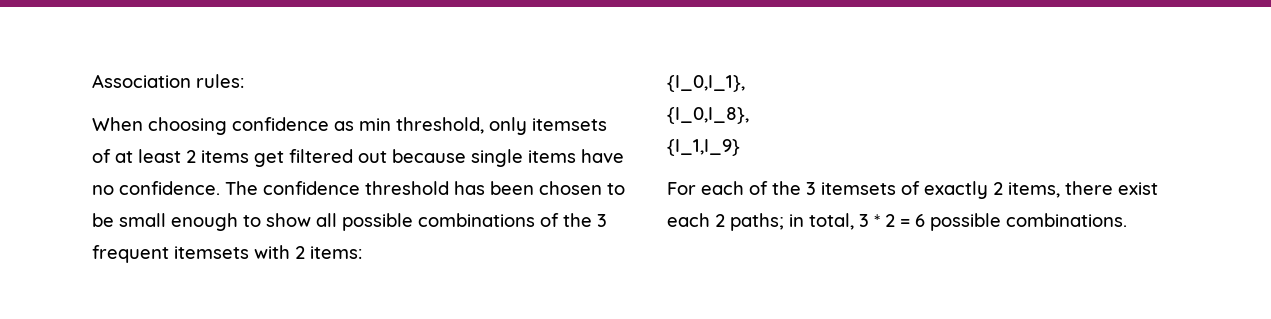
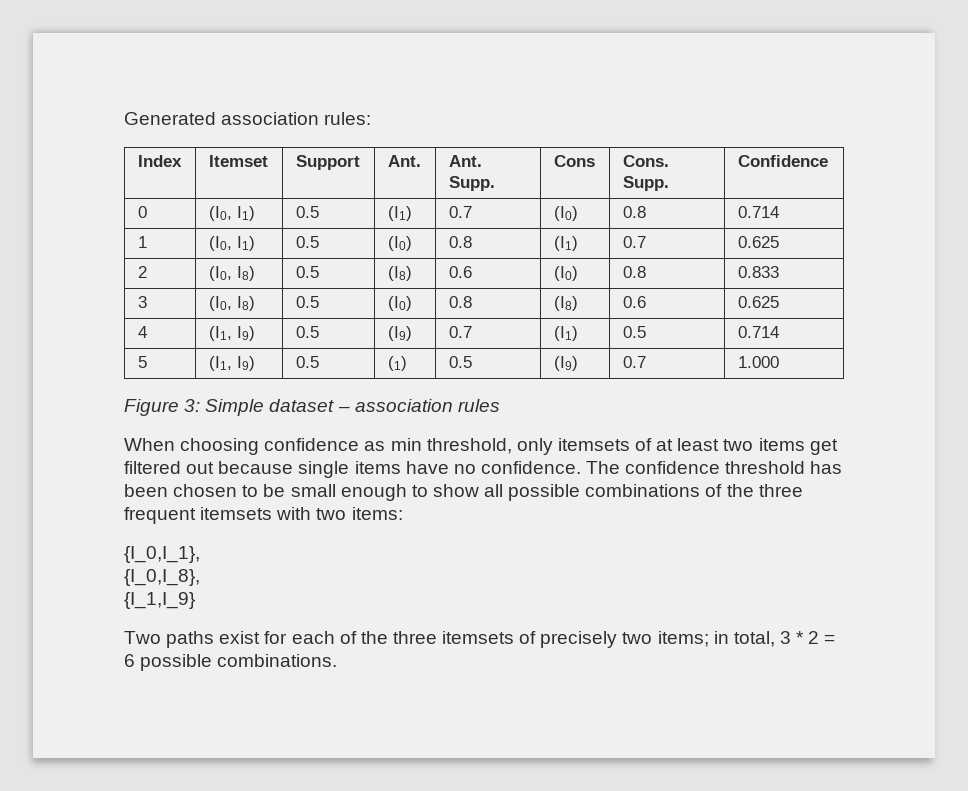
[92,74,191,88] Association -> [124,112,320,125] Generated association
(244, 81) none -> [137,155,182,167] [208,155,268,167] [295,155,360,170] [387,155,421,167] [448,155,482,167] [448,176,495,191] [553,155,595,167] [622,155,669,167] [622,176,669,191] [737,155,828,167] [137,206,147,218] [208,206,255,221] [295,206,319,218] [387,206,412,221] [448,206,472,218] [553,206,578,221] [622,206,646,218] [737,206,779,218] [137,236,147,248] [208,236,255,251] [295,236,319,248] [387,236,412,251] [448,236,472,248] [553,236,578,251] [622,236,646,248] [737,236,779,248] [137,266,147,278] [208,266,255,281] [295,266,319,278] [387,266,412,281] [448,266,472,278] [553,266,578,281] [622,266,646,278] [737,266,779,278] [137,296,147,308] [208,296,255,311] [295,296,319,308] [387,296,412,311] [448,296,472,308] [553,296,578,311] [622,296,646,308] [737,296,779,308] [137,326,147,338] [208,326,255,341] [295,326,319,338] [387,326,412,341] [448,326,472,338] [553,326,578,341] [622,326,646,338] [737,326,779,338] [137,356,147,368] [208,356,255,371] [295,356,319,368] [387,356,407,371] [448,356,472,368] [553,356,578,371] [622,356,646,368] [737,356,779,368] [124,399,500,416] // Index | Itemset | Support | Ant. | Ant. Supp. | Cons | Cons. Supp. | Confidence // 0 | (I0, I1) | 0.5 | (I1) | 0.7 | (I0) | 0.8 | 0.714 // 1 | (I0, I1) | 0.5 | (I0) | 0.8 | (I1) | 0.7 | 0.625 // 2 | (I0, I8) | 0.5 | (I8) | 0.6 | (I0) | 0.8 | 0.833 // 3 | (I0, I8) | 0.5 | (I0) | 0.8 | (I8) | 0.6 | 0.625 // 4 | (I1, I9) | 0.5 | (I9) | 0.7 | (I1) | 0.5 | 0.714 // 5 | (I1, I9) | 0.5 | (1) | 0.5 | (I9) | 0.7 | 1.000 // Figure 3: Simple dataset – association rules
[186,150,196,163] 2 -> [723,439,754,451] two
[597,214,607,227] 3 -> [758,484,803,497] three
[295,246,305,259] 2 -> [316,508,347,520] two
[667,182,696,195] For -> [124,631,288,648] Two paths exist for
[806,181,1158,199] [667,213,784,231] 3 itemsets of exactly 2 items, there exist each 2 paths; -> [392,631,709,648] three itemsets of precisely two items;

